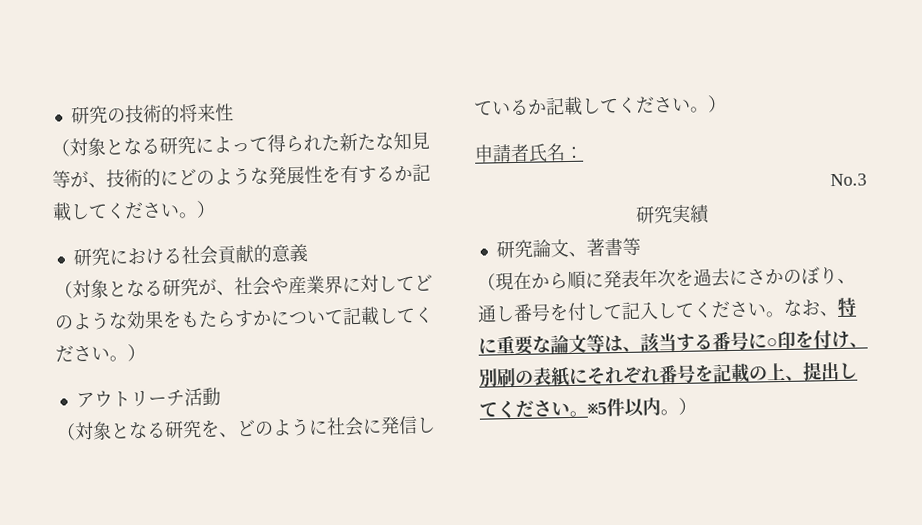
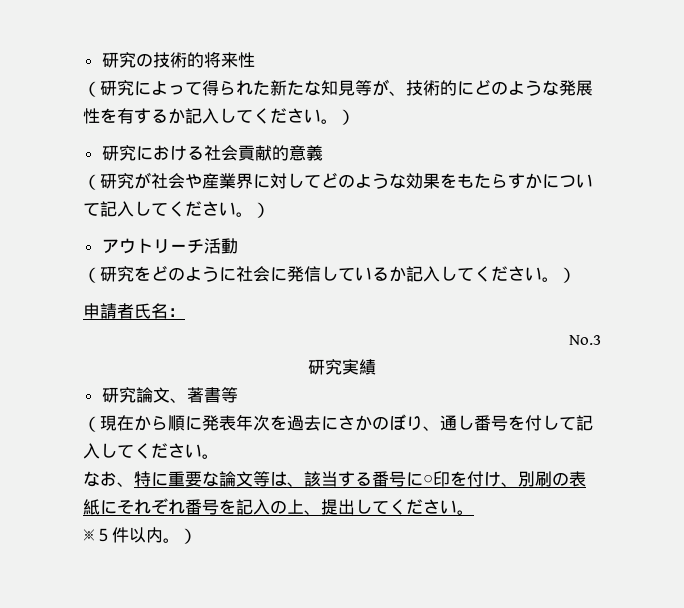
[69,137,160,157] 対象となる -> (100, 89) none
[52,202,72,222] 載 -> [202,108,219,124] 入
[72,277,235,299] 対象となる研究が、 -> [100,172,151,189] 研究が
[360,306,380,326] 載 -> [117,201,134,217] 入
[74,419,238,441] 対象となる研究を、 -> [100,266,151,282] 研究を
[563,96,583,117] 載 -> [423,266,440,282] 入
(785, 314) none -> (219, 456) //
[730,363,750,383] 載 -> [253,499,270,515] 入
[587,402,607,415] ※5 -> [83,528,112,542] // ※５

